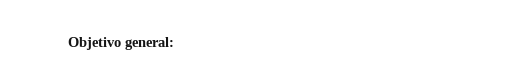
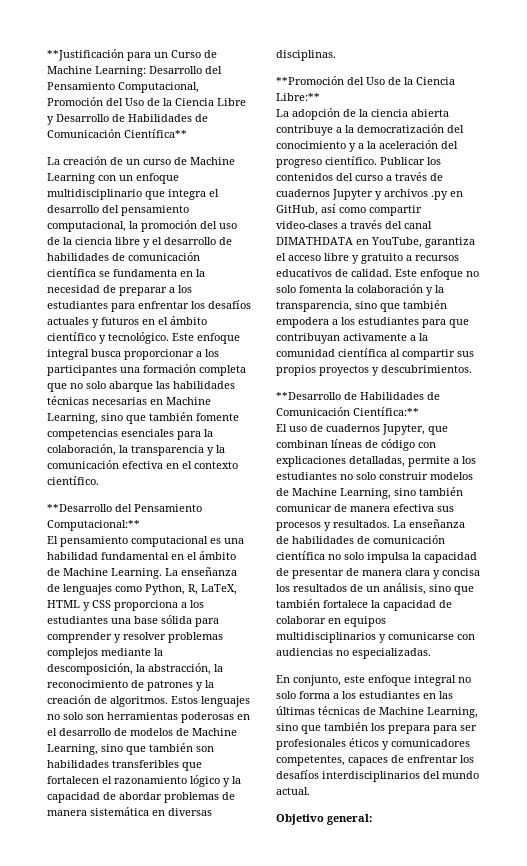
(68, 43) none -> [47,49,217,61] [47,66,222,77] [47,82,199,93] [47,97,246,106] [47,114,208,125] [47,129,187,138] [47,156,235,165] [47,173,179,184] [47,189,219,200] [47,205,189,216] [47,220,237,232] [47,237,232,248] [47,252,200,261] [47,268,205,277] [47,285,192,296] [47,300,251,312] [47,316,207,328] [47,332,240,344] [47,349,219,360] [47,364,246,376] [47,381,235,392] [47,396,211,405] [47,412,239,424] [47,429,213,440] [47,444,225,456] [47,460,238,469] [47,476,99,485] [47,504,202,512] [47,520,140,531] [47,536,244,547] [47,551,236,560] [47,567,237,579] [47,584,237,595] [47,600,204,611] [47,615,219,627] [47,632,223,643] [47,648,163,659] [47,663,223,675] [47,680,214,691] [47,695,250,707] [47,712,250,723] [47,728,237,736] [47,743,214,755] [47,760,202,771] [47,775,241,787] [47,792,235,803] [47,807,212,816] [276,50,336,61] [276,76,455,85] [276,93,320,101] [276,108,449,120] [276,124,464,136] [276,140,458,152] [276,156,441,168] [276,172,443,181] [276,189,463,200] [276,204,422,216] [276,220,432,229] [276,237,475,248] [276,253,459,264] [276,269,479,280] [276,284,444,296] [276,300,447,312] [276,317,469,328] [276,333,428,344] [276,348,474,360] [276,365,472,376] [276,392,440,400] [276,407,419,416] [276,424,448,435] [276,439,436,451] [276,456,476,467] [276,472,473,480] [276,487,463,499] [276,504,454,512] [276,519,465,531] [276,535,445,544] [276,551,477,563] [276,568,480,579] [276,583,474,595] [276,599,452,611] [276,616,386,627] [276,632,475,643] [276,648,431,659] [276,675,471,686] [276,691,453,699] [276,706,478,718] [276,722,477,734] [276,738,470,750] [276,755,474,766] [276,770,479,782] [276,787,310,795] **Justificación para un Curso de Machine Learning: Desarrollo del Pensamiento Computacional, Promoción del Uso de la Ciencia Libre y Desarrollo de Habilidades de Comunicación Científica** // La creación de un curso de Machine Learning con un enfoque multidisciplinario que integra el desarrollo del pensamiento computacional, la promoción del uso de la ciencia libre y el desarrollo de habilidades de comunicación científica se fundamenta en la necesidad de preparar a los estudiantes para enfrentar los desafíos actuales y futuros en el ámbito científico y tecnológico. Este enfoque integral busca proporcionar a los participantes una formación completa que no solo abarque las habilidades técnicas necesarias en Machine Learning, sino que también fomente competencias esenciales para la colaboración, la transparencia y la comunicación efectiva en el contexto científico. // **Desarrollo del Pensamiento Computacional:** // El pensamiento computacional es una habilidad fundamental en el ámbito de Machine Learning. La enseñanza de lenguajes como Python, R, LaTeX, HTML y CSS proporciona a los estudiantes una base sólida para comprender y resolver problemas complejos mediante la descomposición, la abstracción, la reconocimiento de patrones y la creación de algoritmos. Estos lenguajes no solo son herramientas poderosas en el desarrollo de modelos de Machine Learning, sino que también son habilidades transferibles que fortalecen el razonamiento lógico y la capacidad de abordar problemas de manera sistemática en diversas disciplinas. // **Promoción del Uso de la Ciencia Libre:** // La adopción de la ciencia abierta contribuye a la democratización del conocimiento y a la aceleración del progreso científico. Publicar los contenidos del curso a través de cuadernos Jupyter y archivos .py en GitHub, así como compartir video-clases a través del canal DIMATHDATA en YouTube, garantiza el acceso libre y gratuito a recursos educativos de calidad. Este enfoque no solo fomenta la colaboración y la transparencia, sino que también empodera a los estudiantes para que contribuyan activamente a la comunidad científica al compartir sus propios proyectos y descubrimientos. // **Desarrollo de Habilidades de Comunicación Científica:** // El uso de cuadernos Jupyter, que combinan líneas de código con explicaciones detalladas, permite a los estudiantes no solo construir modelos de Machine Learning, sino también comunicar de manera efectiva sus procesos y resultados. La enseñanza de habilidades de comunicación científica no solo impulsa la capacidad de presentar de manera clara y concisa los resultados de un análisis, sino que también fortalece la capacidad de colaborar en equipos multidisciplinarios y comunicarse con audiencias no especializadas. // En conjunto, este enfoque integral no solo forma a los estudiantes en las últimas técnicas de Machine Learning, sino que también los prepara para ser profesionales éticos y comunicadores competentes, capaces de enfrentar los desafíos interdisciplinarios del mundo actual. //

